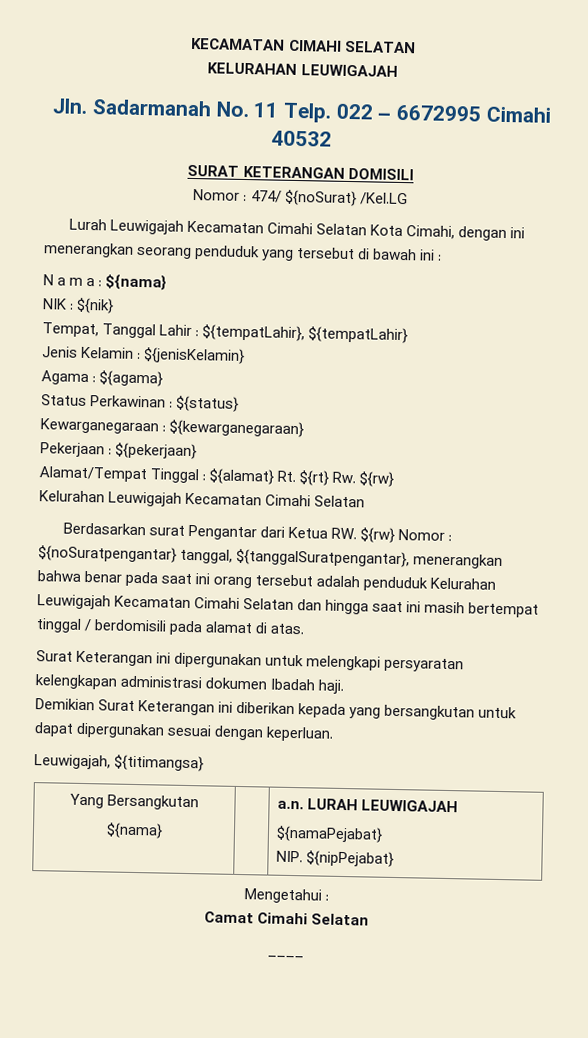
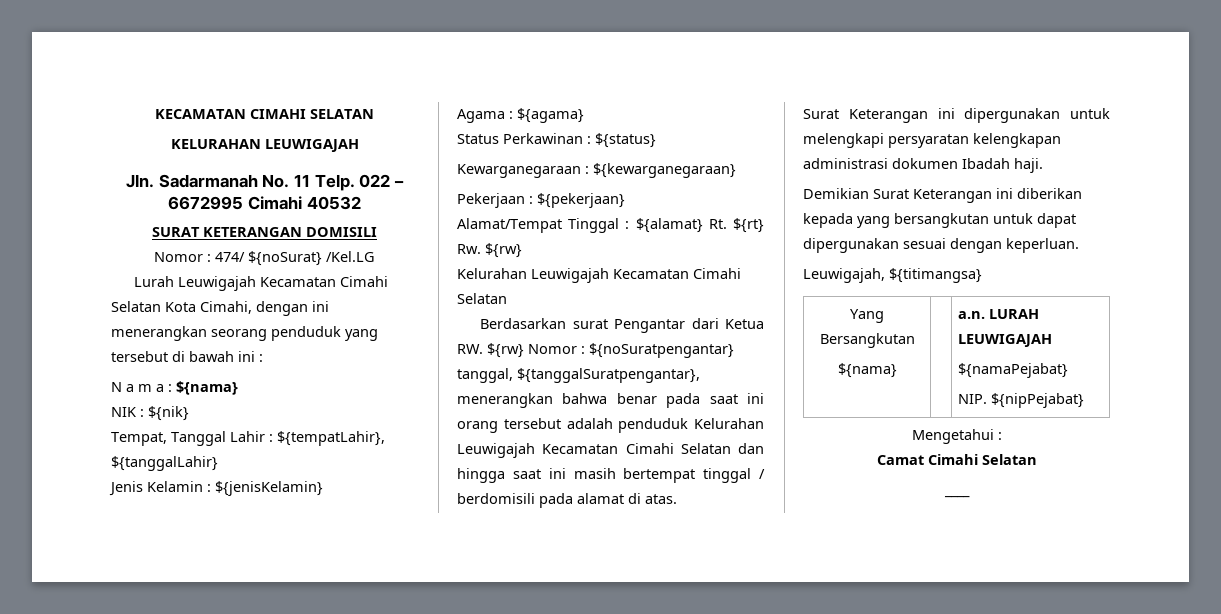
[308,326,409,344] ${tempatLahir} -> [111,456,218,471] ${tanggalLahir}

